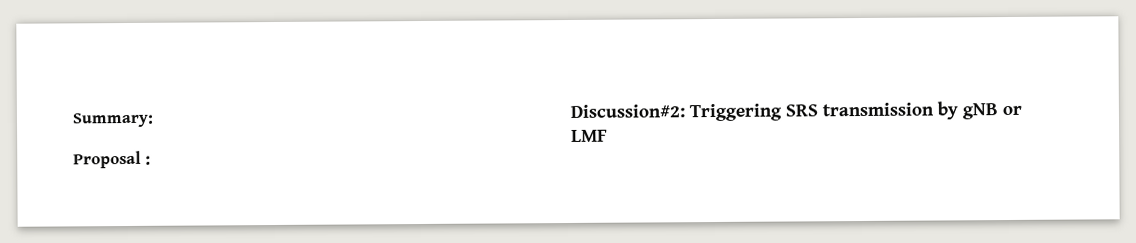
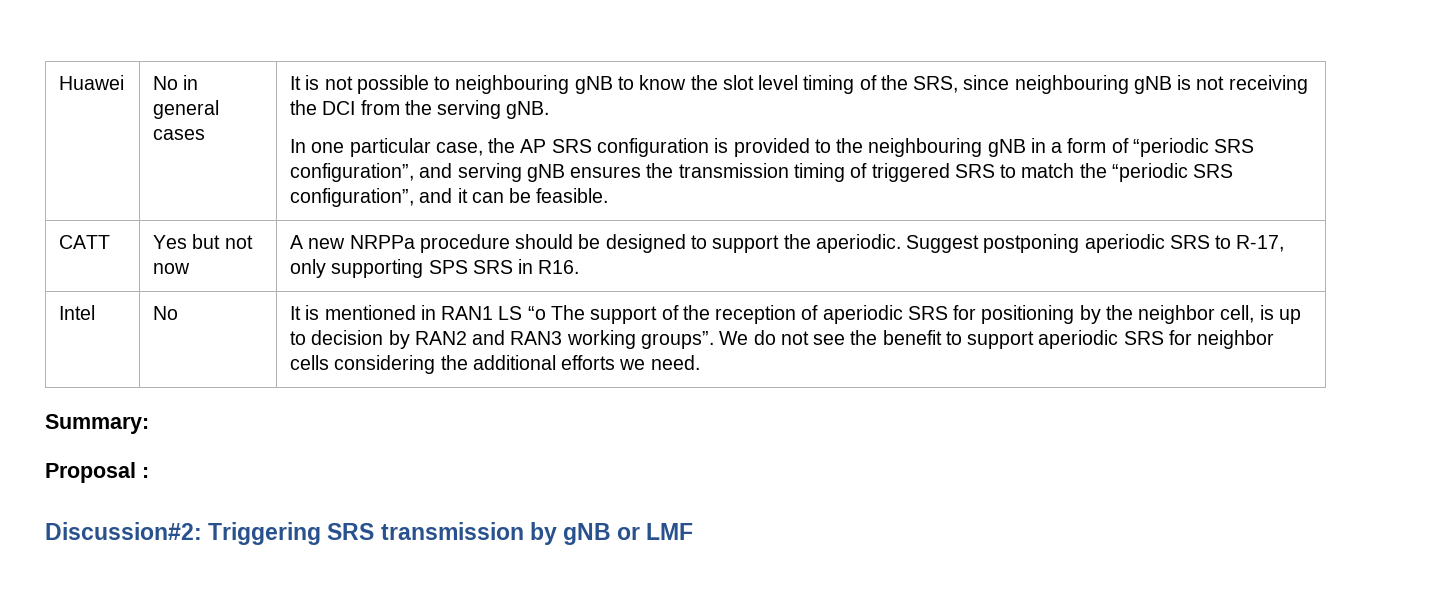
(72, 120) none -> [59,75,125,90] [153,75,199,90] [153,100,220,119] [153,129,206,140] [290,75,1308,94] [290,100,550,119] [290,138,1255,157] [290,163,1234,182] [290,188,609,207] [59,235,111,249] [153,234,253,249] [153,263,191,274] [290,234,1285,253] [290,259,580,278] [59,305,96,320] [153,306,179,320] [290,305,1301,324] [290,330,1275,349] [290,355,700,374] Huawei | No in general cases | It is not possible to neighbouring gNB to know the slot level timing of the SRS, since neighbouring gNB is not receiving the DCI from the serving gNB. // In one particular case, the AP SRS configuration is provided to the neighbouring gNB in a form of “periodic SRS configuration”, and serving gNB ensures the transmission timing of triggered SRS to match the “periodic SRS configuration”, and it can be feasible. // CATT | Yes but not now | A new NRPPa procedure should be designed to support the aperiodic. Suggest postponing aperiodic SRS to R-17, only supporting SPS SRS in R16. // Intel | No | It is mentioned in RAN1 LS “o The support of the reception of aperiodic SRS for positioning by the neighbor cell, is up to decision by RAN2 and RAN3 working groups”. We do not see the benefit to support aperiodic SRS for neighbor cells considering the additional efforts we need. //

